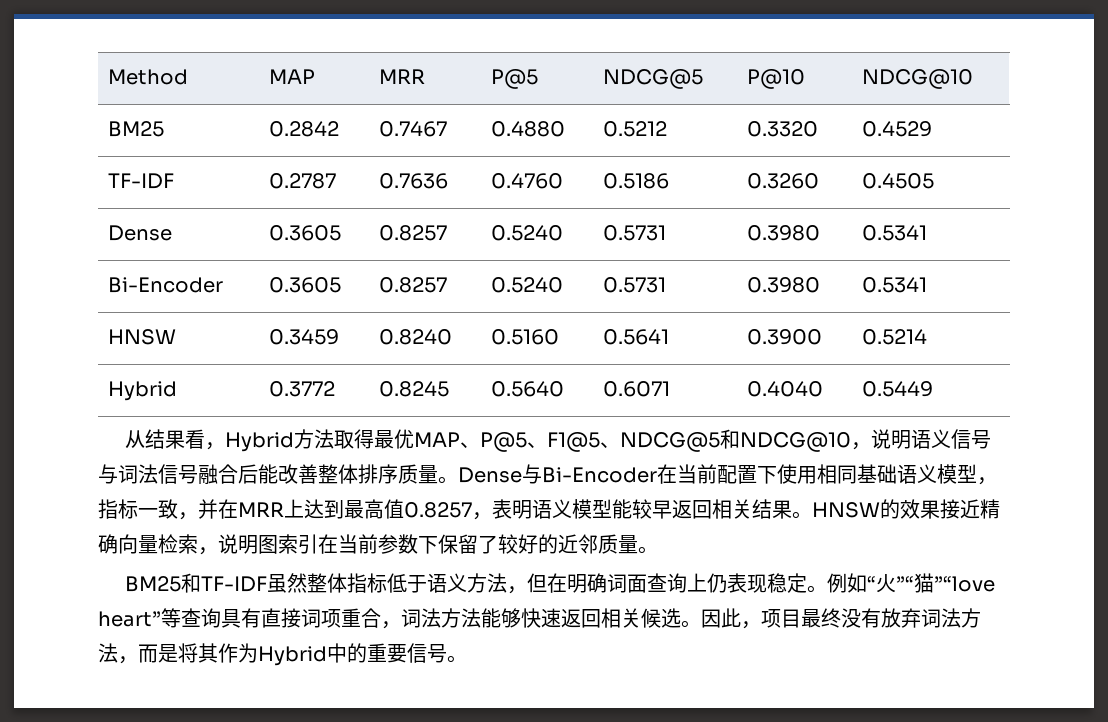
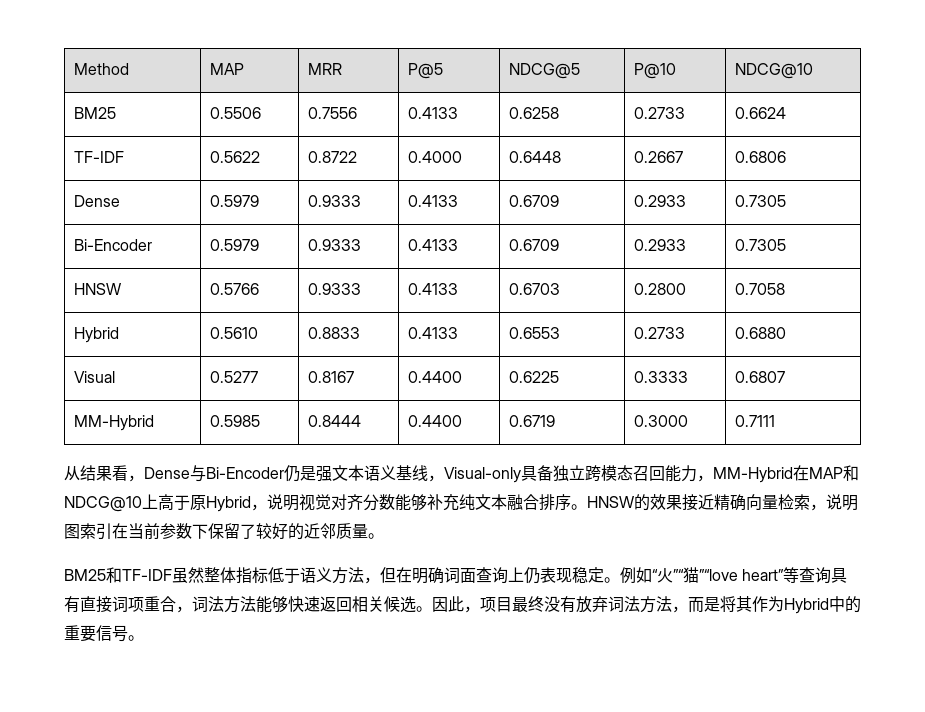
[269,121,340,137] [379,121,448,137] [491,121,566,137] [603,121,668,137] [747,121,819,137] [862,121,933,137] [108,173,175,189] [269,173,337,189] [379,173,449,189] [491,173,564,189] [603,173,670,189] [747,173,820,189] [862,173,935,189] [108,225,173,241] [269,225,342,241] [379,225,448,241] [491,225,564,241] [603,225,667,241] [747,225,821,241] [862,225,928,241] [108,277,224,293] [269,277,342,293] [379,277,448,293] [491,277,564,293] [603,277,667,293] [747,277,821,293] [862,277,928,293] [108,329,177,345] [269,329,340,345] [379,329,453,345] [491,329,560,345] [603,329,670,345] [747,329,823,345] [862,329,928,345] [108,381,178,401] [269,381,336,397] [379,381,450,397] [491,381,565,397] [603,381,671,397] [747,381,824,397] [862,381,934,397] [125,429,992,452] [98,464,997,485] [98,499,792,520] 0.2842 | 0.7467 | 0.4880 | 0.5212 | 0.3320 | 0.4529 // TF-IDF | 0.2787 | 0.7636 | 0.4760 | 0.5186 | 0.3260 | 0.4505 // Dense | 0.3605 | 0.8257 | 0.5240 | 0.5731 | 0.3980 | 0.5341 // Bi-Encoder | 0.3605 | 0.8257 | 0.5240 | 0.5731 | 0.3980 | 0.5341 // HNSW | 0.3459 | 0.8240 | 0.5160 | 0.5641 | 0.3900 | 0.5214 // Hybrid | 0.3772 | 0.8245 | 0.5640 | 0.6071 | 0.4040 | 0.5449 // 从结果看，Hybrid方法取得最优MAP、P@5、F1@5、NDCG@5和NDCG@10，说明语义信号与词法信号融合后能改善整体排序质量。Dense与Bi-Encoder在当前配置下使用相同基础语义模型，指标一致，并在MRR上达到最高值0.8257，表明语义模型能较早返回相关结果 -> [209,107,261,119] [307,107,357,119] [407,107,458,119] [508,107,559,119] [633,107,685,119] [734,107,786,119] [73,151,124,163] [209,151,260,163] [307,151,357,163] [407,151,462,163] [508,151,561,163] [633,151,683,163] [734,151,786,163] [73,195,120,207] [209,195,259,207] [307,195,361,207] [407,195,458,207] [508,195,559,207] [633,195,686,207] [734,195,786,207] [73,239,152,251] [209,239,259,251] [307,239,361,251] [407,239,458,251] [508,239,559,251] [633,239,686,251] [734,239,786,251] [73,283,122,295] [209,283,259,295] [307,283,361,295] [407,283,458,295] [508,283,560,295] [633,283,686,295] [734,283,785,295] [73,327,119,343] [209,327,258,339] [307,327,360,339] [407,327,458,339] [508,327,560,339] [633,327,685,339] [734,327,786,339] [73,371,115,383] [209,371,258,383] [307,371,354,383] [407,371,462,383] [508,371,559,383] [633,371,688,383] [734,371,785,383] [73,415,154,431] [209,415,260,427] [307,415,361,427] [407,415,462,427] [508,415,555,427] [633,415,688,427] [734,415,775,427] [64,465,859,483] [64,494,571,512] 0.5506 | 0.7556 | 0.4133 | 0.6258 | 0.2733 | 0.6624 // TF-IDF | 0.5622 | 0.8722 | 0.4000 | 0.6448 | 0.2667 | 0.6806 // Dense | 0.5979 | 0.9333 | 0.4133 | 0.6709 | 0.2933 | 0.7305 // Bi-Encoder | 0.5979 | 0.9333 | 0.4133 | 0.6709 | 0.2933 | 0.7305 // HNSW | 0.5766 | 0.9333 | 0.4133 | 0.6703 | 0.2800 | 0.7058 // Hybrid | 0.5610 | 0.8833 | 0.4133 | 0.6553 | 0.2733 | 0.6880 // Visual | 0.5277 | 0.8167 | 0.4400 | 0.6225 | 0.3333 | 0.6807 // MM-Hybrid | 0.5985 | 0.8444 | 0.4400 | 0.6719 | 0.3000 | 0.7111 // 从结果看，Dense与Bi-Encoder仍是强文本语义基线，Visual-only具备独立跨模态召回能力，MM-Hybrid在MAP和NDCG@10上高于原Hybrid，说明视觉对齐分数能够补充纯文本融合排序

